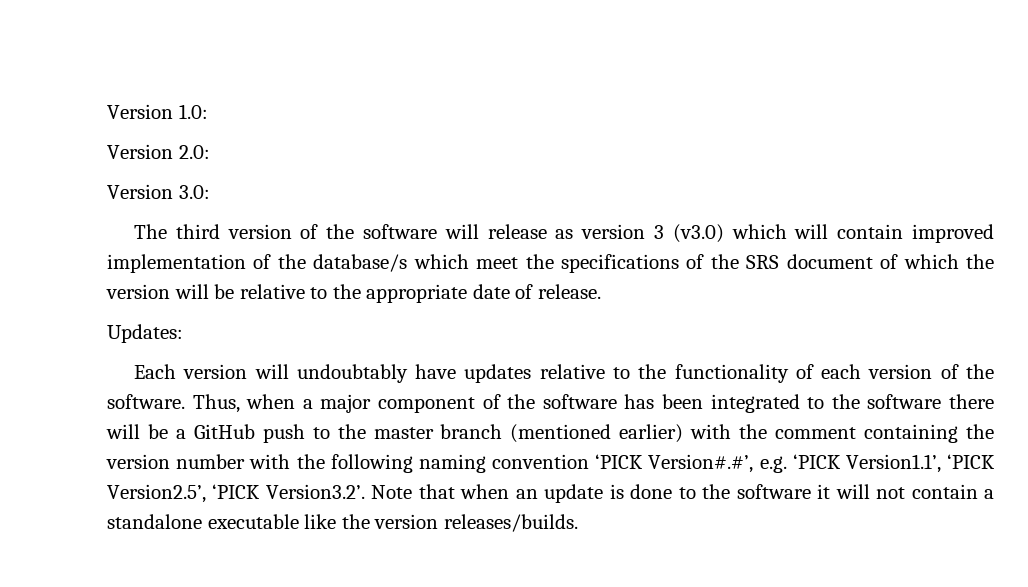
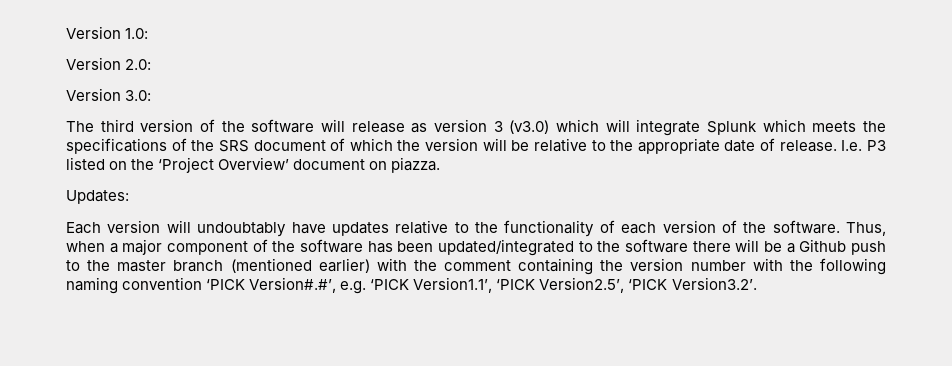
[837,224,995,243] [107,254,519,273] contain improved implementation of the database/s which meet -> [636,119,857,136] integrate Splunk which meets
(601, 291) none -> [841,140,887,151] [66,157,441,173] I.e. P3 listed on the ‘Project Overview’ document on piazza.
[710,394,800,413] integrated -> [438,239,574,256] updated/integrated
[193,424,255,439] GitHub -> [799,239,847,252] Github
[371,484,995,503] [107,514,578,532] Note that when an update is done to the software it will not contain a standalone executable like the version releases/builds. -> (757, 283) none

